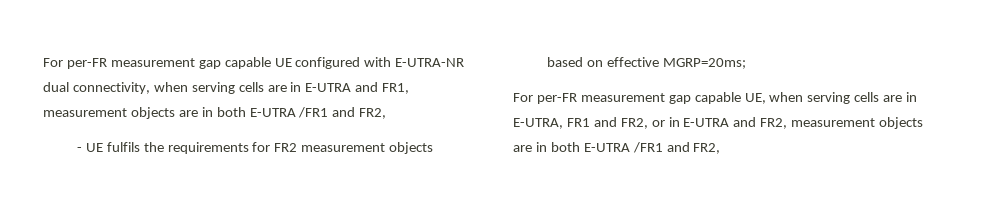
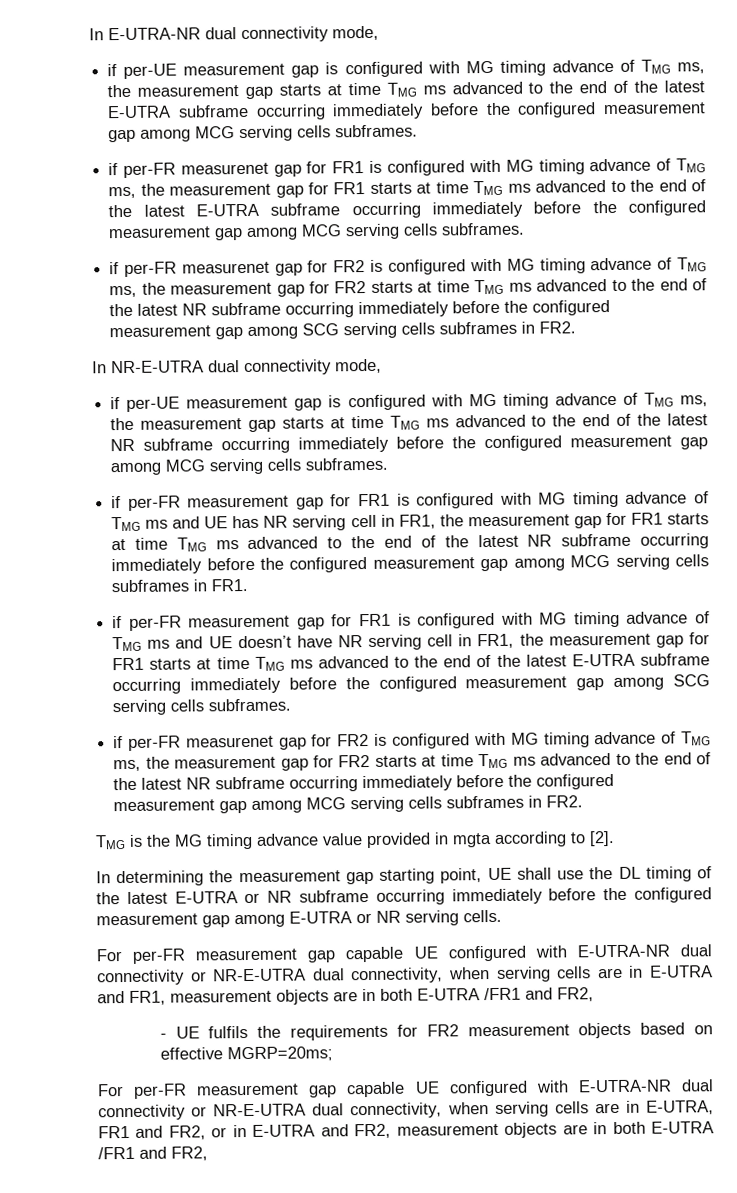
(43, 62) none -> [89,25,379,43] [107,59,705,79] [107,80,706,99] [107,102,706,120] [108,124,419,143] [108,158,707,179] [108,179,707,199] [108,200,706,219] [108,222,526,241] [109,257,708,278] [109,278,708,298] [109,300,611,318] [109,321,577,340] [92,358,382,376] [110,392,708,412] [110,413,709,432] [110,435,708,454] [110,457,389,476] [111,491,709,511] [111,512,709,532] [111,533,710,552] [111,554,710,575] [111,578,249,593] [112,611,710,631] [112,632,711,652] [112,653,711,671] [112,674,710,695] [112,698,292,716] [113,731,712,751] [113,752,712,772] [113,773,615,792] [113,795,584,814] [95,830,615,850] [96,866,713,887] [96,887,712,905] [96,909,502,928] In E-UTRA-NR dual connectivity mode, // if per-UE measurement gap is configured with MG timing advance of TMG ms, the measurement gap starts at time TMG ms advanced to the end of the latest E-UTRA subframe occurring immediately before the configured measurement gap among MCG serving cells subframes. // if per-FR measurenet gap for FR1 is configured with MG timing advance of TMG ms, the measurement gap for FR1 starts at time TMG ms advanced to the end of the latest E-UTRA subframe occurring immediately before the configured measurement gap among MCG serving cells subframes. // if per-FR measurenet gap for FR2 is configured with MG timing advance of TMG ms, the measurement gap for FR2 starts at time TMG ms advanced to the end of the latest NR subframe occurring immediately before the configured measurement gap among SCG serving cells subframes in FR2. // In NR-E-UTRA dual connectivity mode, // if per-UE measurement gap is configured with MG timing advance of TMG ms, the measurement gap starts at time TMG ms advanced to the end of the latest NR subframe occurring immediately before the configured measurement gap among MCG serving cells subframes. // if per-FR measurement gap for FR1 is configured with MG timing advance of TMG ms and UE has NR serving cell in FR1, the measurement gap for FR1 starts at time TMG ms advanced to the end of the latest NR subframe occurring immediately before the configured measurement gap among MCG serving cells subframes in FR1. // if per-FR measurement gap for FR1 is configured with MG timing advance of TMG ms and UE doesn’t have NR serving cell in FR1, the measurement gap for FR1 starts at time TMG ms advanced to the end of the latest E-UTRA subframe occurring immediately before the configured measurement gap among SCG serving cells subframes. // if per-FR measurenet gap for FR2 is configured with MG timing advance of TMG ms, the measurement gap for FR2 starts at time TMG ms advanced to the end of the latest NR subframe occurring immediately before the configured measurement gap among MCG serving cells subframes in FR2. // TMG is the MG timing advance value provided in mgta according to [2]. // In determining the measurement gap starting point, UE shall use the DL timing of the latest E-UTRA or NR subframe occurring immediately before the configured measurement gap among E-UTRA or NR serving cells. //
(69, 87) none -> [97,968,345,986] connectivity or NR-E-UTRA dual
[744,93,766,104] UE, -> [414,1079,714,1097] [98,1102,443,1121] UE configured with E-UTRA-NR dual connectivity or NR-E-UTRA dual connectivity,

